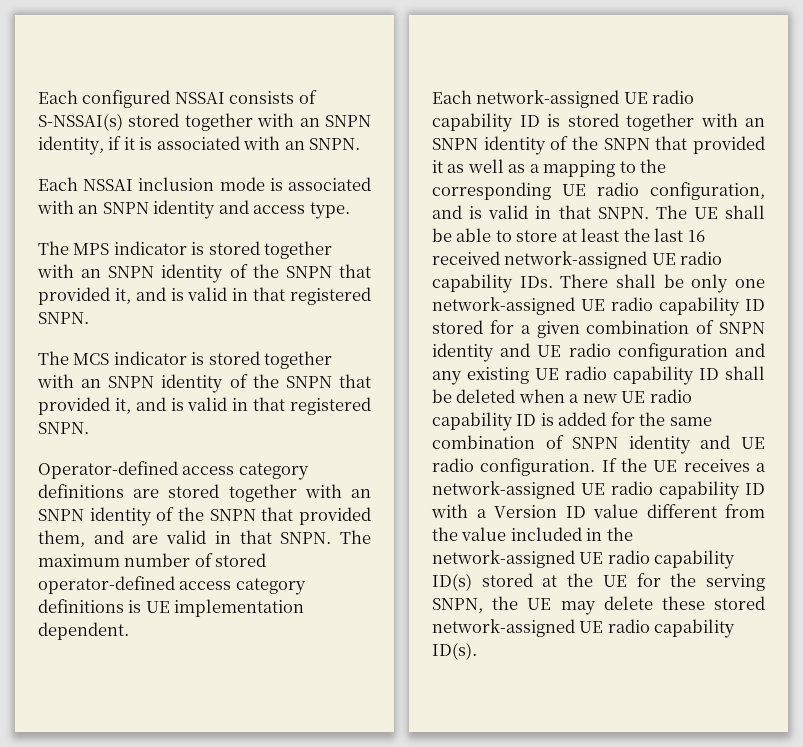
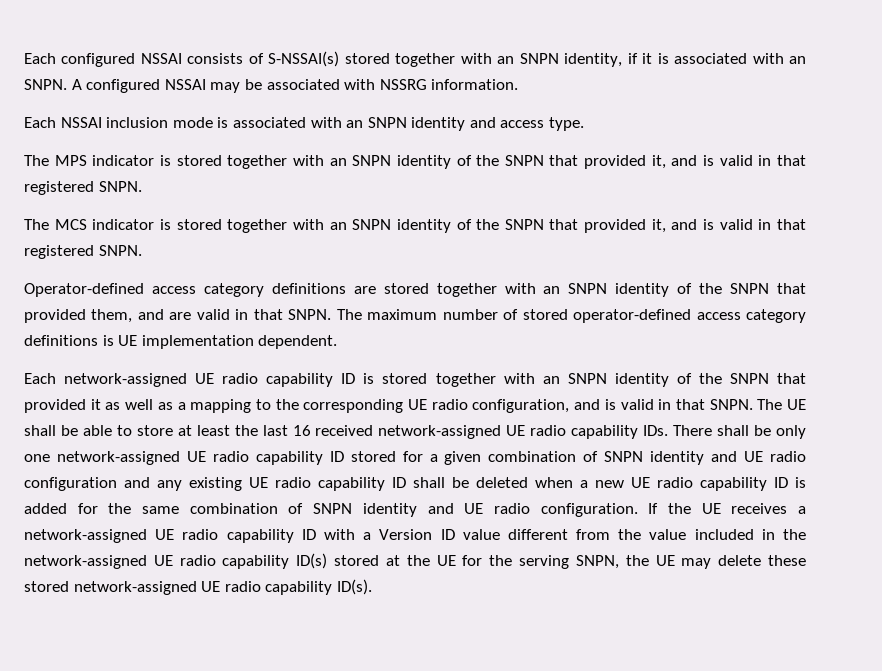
(361, 144) none -> [71,79,519,93] A configured NSSAI may be associated with NSSRG information.

